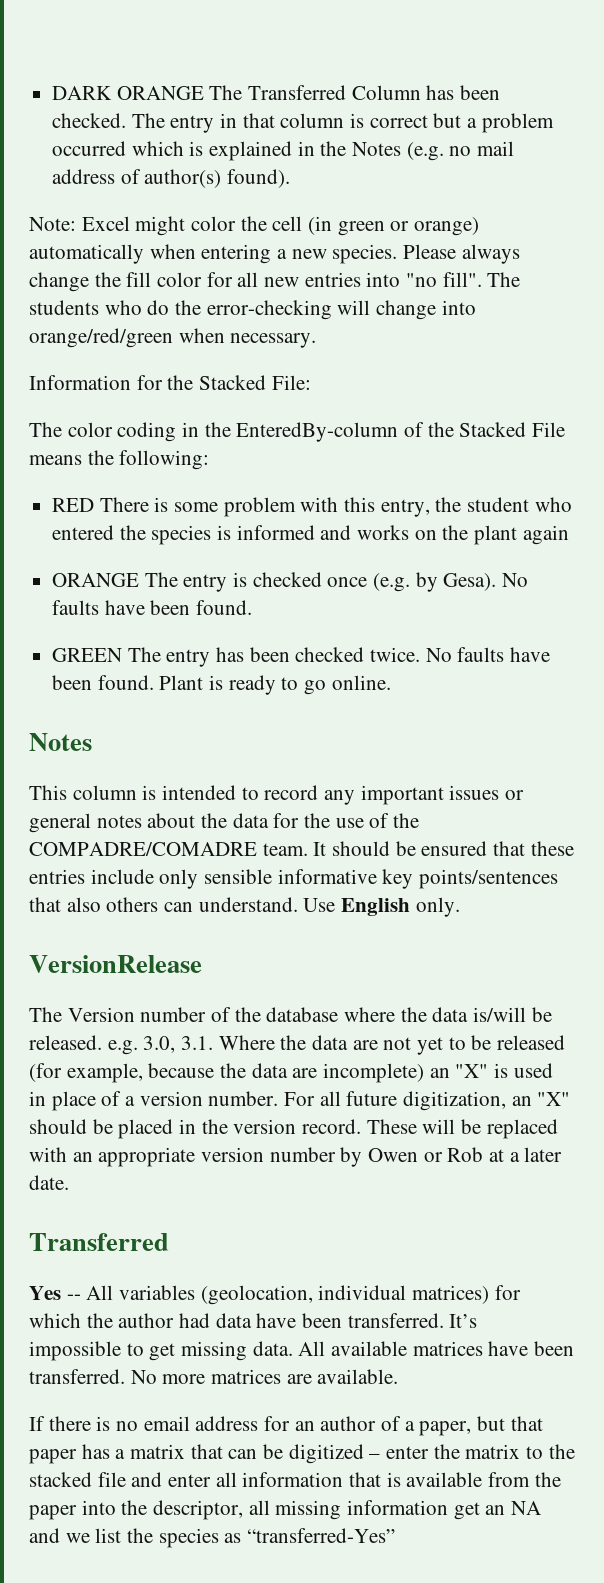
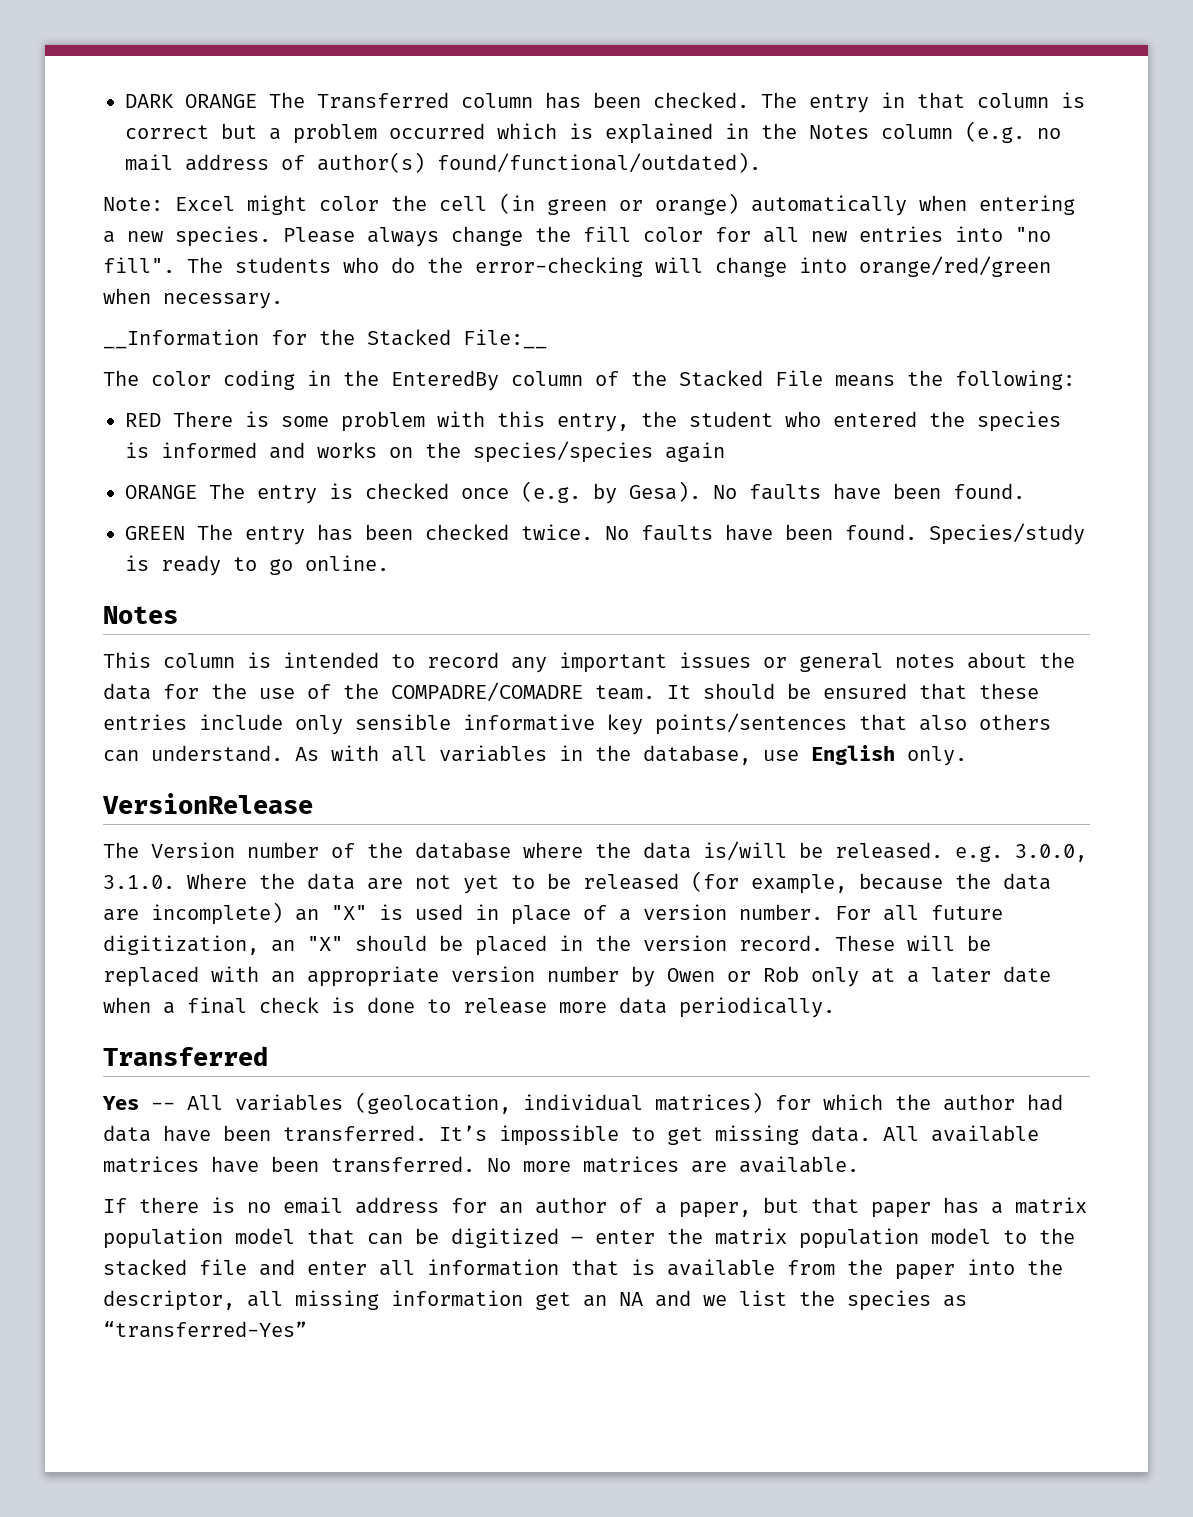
[351,85,421,100] Column -> [461,93,533,108] column
(402, 149) none -> [881,124,953,139] column
[227,169,291,188] found). -> [437,152,761,173] found/functional/outdated).
[29,375,131,390] Information -> [103,329,259,349] __Information
[271,375,311,390] File: -> [463,329,547,349] File:__
[236,422,399,442] EnteredBy-column -> [391,370,583,391] EnteredBy column
[474,525,518,545] plant -> [473,441,653,463] species/species
[159,675,204,690] Plant -> [929,523,1085,545] Species/study
[303,898,336,912] Use -> [295,745,799,765] As with all variables in the database, use
[143,1036,214,1053] 3.0, 3.1. -> [1015,844,1087,862] [103,875,175,889] 3.0.0, 3.1.0.
(484, 1154) none -> [811,967,859,987] only
[29,1175,69,1190] date. -> [1003,966,1051,983] [103,997,835,1018] date when a final check is done to release more data periodically.
(186, 1451) none -> [103,1228,295,1249] population model
(521, 1451) none -> [799,1228,991,1249] population model

